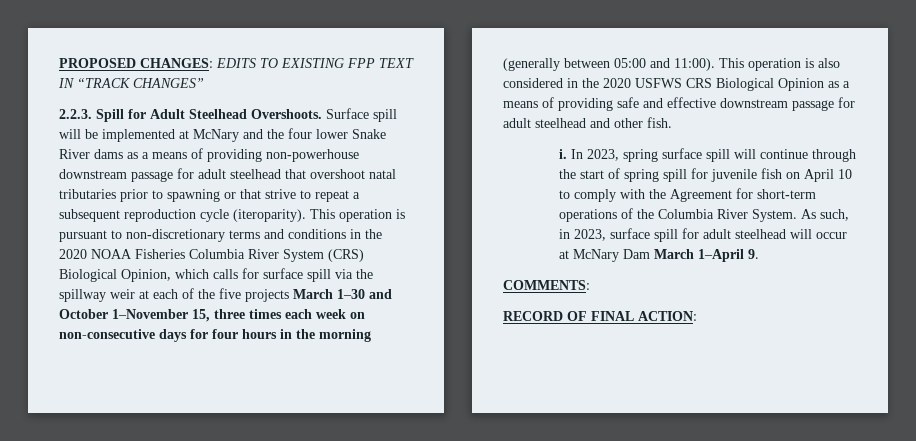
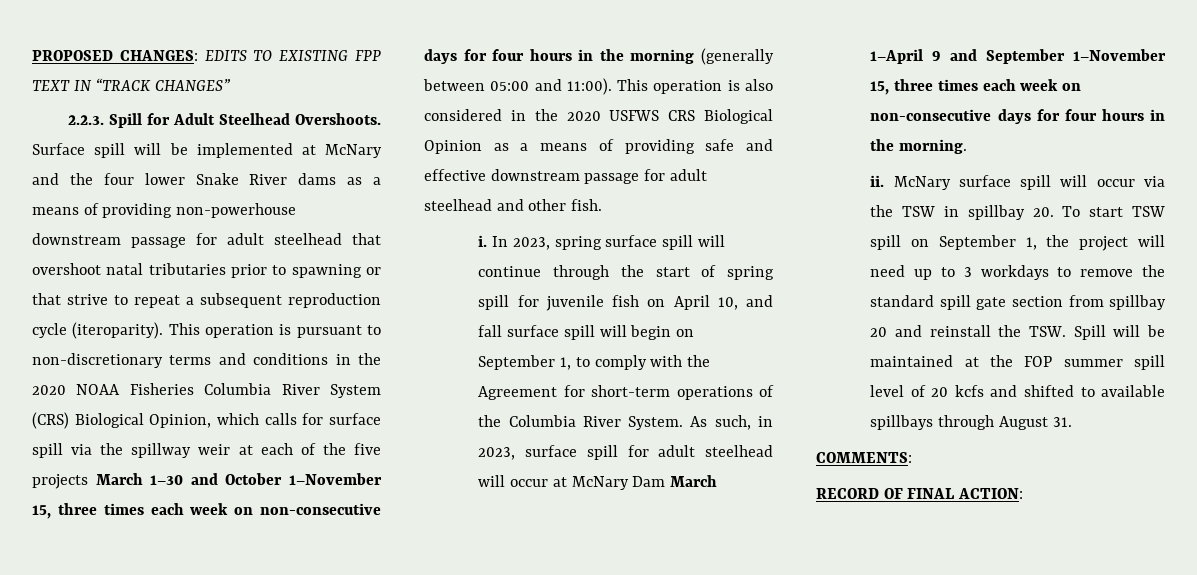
[837,169,852,179] 10 -> [717,295,773,310] [478,325,695,340] [478,355,572,370] 10, and fall surface spill will begin on September 1,
[747,249,759,259] 9. -> [932,49,1166,64] [870,79,1082,95] [870,109,1165,124] [870,139,968,154] [870,175,1165,190] [870,205,1165,220] [870,235,1165,251] [870,265,1165,280] [870,295,1166,310] [870,325,1165,340] [870,355,1165,370] [870,385,1165,397] [870,415,1072,430] 9 and September 1–November 15, three times each week on non-consecutive days for four hours in the morning. // ii. McNary surface spill will occur via the TSW in spillbay 20. To start TSW spill on September 1, the project will need up to 3 workdays to remove the standard spill gate section from spillbay 20 and reinstall the TSW. Spill will be maintained at the FOP summer spill level of 20 kcfs and shifted to available spillbays through August 31.

